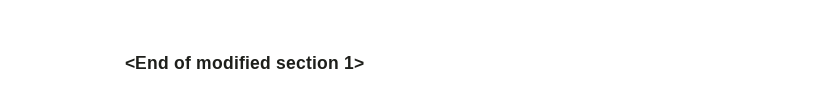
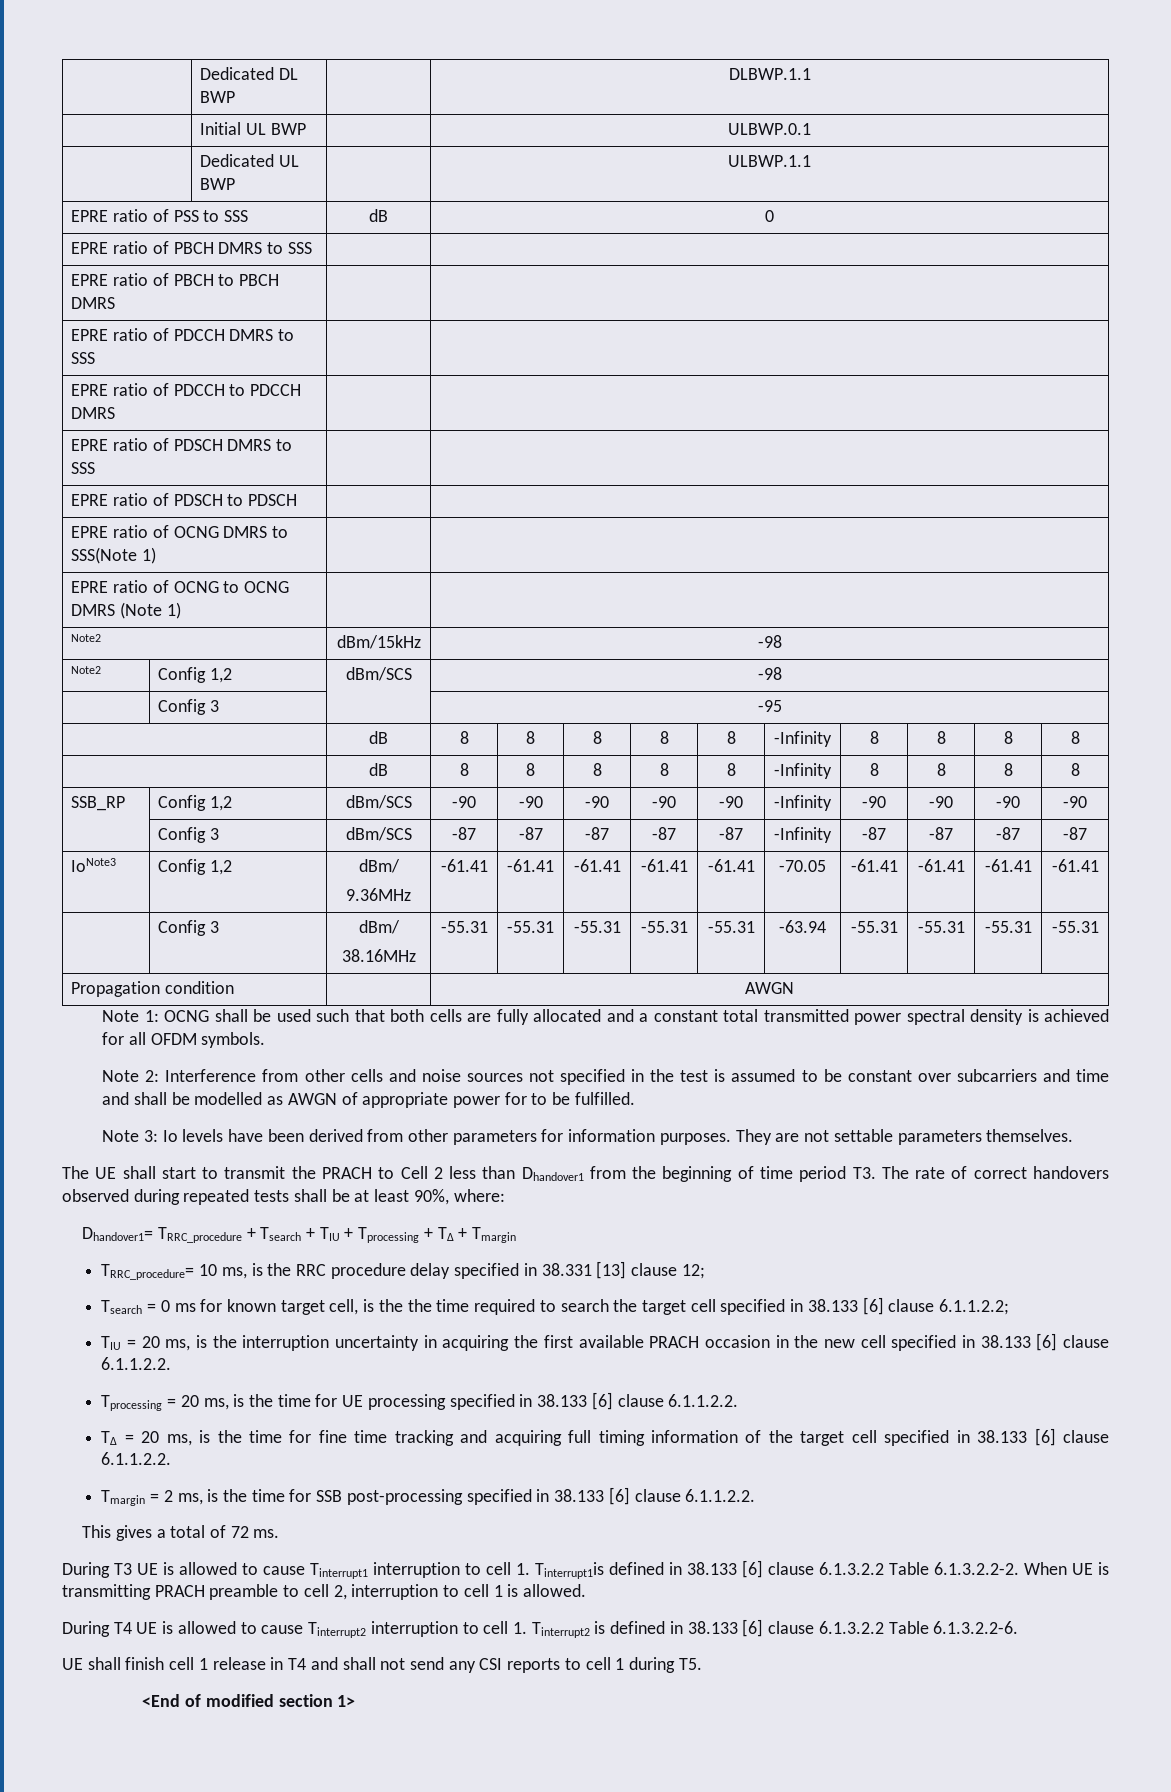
(124, 62) none -> [200,67,299,80] [200,91,236,103] [728,68,811,80] [200,122,306,135] [728,123,811,135] [200,154,300,167] [200,178,236,190] [728,155,811,167] [71,209,249,222] [369,209,388,222] [765,210,774,222] [71,241,312,254] [71,273,280,286] [71,297,116,309] [71,328,295,341] [71,352,96,364] [71,383,302,396] [71,407,116,419] [71,438,293,451] [71,462,96,474] [71,493,298,506] [71,525,289,538] [71,547,157,564] [71,580,290,593] [71,602,181,619] [71,634,102,642] [336,635,421,649] [757,635,782,648] [71,666,102,674] [158,667,233,683] [345,667,412,681] [757,667,782,680] [158,699,220,715] [757,700,782,712] [369,731,388,744] [459,731,469,744] [526,731,535,744] [592,731,602,744] [659,731,669,744] [726,731,736,744] [774,731,832,747] [869,731,879,744] [936,731,946,744] [1003,731,1013,744] [1070,731,1080,744] [369,763,388,776] [459,763,469,776] [526,763,535,776] [592,763,602,776] [659,763,669,776] [726,763,736,776] [774,763,832,779] [869,763,879,776] [936,763,946,776] [1003,763,1013,776] [1070,763,1080,776] [71,796,126,811] [158,795,233,811] [345,795,412,809] [452,796,476,808] [518,796,543,808] [585,796,609,808] [652,796,676,808] [719,796,743,808] [774,795,832,811] [862,796,886,808] [929,796,953,808] [996,796,1020,808] [1063,796,1087,808] [158,827,220,843] [345,827,412,841] [452,827,476,840] [518,827,543,840] [585,827,609,840] [652,827,676,840] [719,827,743,840] [774,827,832,843] [862,827,886,840] [929,827,953,840] [996,827,1020,840] [1063,827,1087,840] [71,858,117,872] [158,859,233,875] [358,859,400,873] [346,888,411,901] [440,859,488,872] [507,859,554,872] [573,859,621,872] [640,859,688,872] [707,859,755,872] [779,860,826,872] [850,859,898,872] [917,859,965,872] [984,859,1032,872] [1051,859,1099,872] [158,920,220,936] [358,920,400,934] [341,949,416,962] [440,921,488,933] [507,921,554,933] [573,921,621,933] [640,921,688,933] [707,921,755,933] [779,920,826,933] [850,921,898,933] [917,921,965,933] [984,921,1032,933] [1051,921,1099,933] [71,981,235,997] [745,982,794,994] [102,1009,1109,1025] [102,1032,266,1048] [102,1069,1110,1085] [102,1092,635,1108] [102,1129,1074,1145] [62,1166,1109,1182] [62,1189,505,1205] [82,1227,517,1243] [101,1261,705,1280] [101,1297,1010,1315] [101,1333,1109,1351] [101,1357,172,1370] [101,1392,739,1411] [101,1428,1110,1446] [101,1452,172,1465] [101,1487,756,1506] [82,1525,280,1541] [62,1560,1109,1579] [62,1584,586,1600] [62,1619,1019,1638] [62,1657,702,1673] | Dedicated DL BWP | | DLBWP.1.1 // | Initial UL BWP | | ULBWP.0.1 // | Dedicated UL BWP | | ULBWP.1.1 // EPRE ratio of PSS to SSS | dB | 0 // EPRE ratio of PBCH DMRS to SSS | | // EPRE ratio of PBCH to PBCH DMRS | | // EPRE ratio of PDCCH DMRS to SSS | | // EPRE ratio of PDCCH to PDCCH DMRS | | // EPRE ratio of PDSCH DMRS to SSS | | // EPRE ratio of PDSCH to PDSCH | | // EPRE ratio of OCNG DMRS to SSS(Note 1) | | // EPRE ratio of OCNG to OCNG DMRS (Note 1) | | // Note2 | dBm/15kHz | -98 // Note2 | Config 1,2 | dBm/SCS | -98 // | Config 3 | | -95 // | dB | 8 | 8 | 8 | 8 | 8 | -Infinity | 8 | 8 | 8 | 8 // | dB | 8 | 8 | 8 | 8 | 8 | -Infinity | 8 | 8 | 8 | 8 // SSB_RP | Config 1,2 | dBm/SCS | -90 | -90 | -90 | -90 | -90 | -Infinity | -90 | -90 | -90 | -90 // | Config 3 | dBm/SCS | -87 | -87 | -87 | -87 | -87 | -Infinity | -87 | -87 | -87 | -87 // IoNote3 | Config 1,2 | dBm/ // 9.36MHz | -61.41 | -61.41 | -61.41 | -61.41 | -61.41 | -70.05 | -61.41 | -61.41 | -61.41 | -61.41 // | Config 3 | dBm/ // 38.16MHz | -55.31 | -55.31 | -55.31 | -55.31 | -55.31 | -63.94 | -55.31 | -55.31 | -55.31 | -55.31 // Propagation condition | | AWGN // Note 1: OCNG shall be used such that both cells are fully allocated and a constant total transmitted power spectral density is achieved for all OFDM symbols. // Note 2: Interference from other cells and noise sources not specified in the test is assumed to be constant over subcarriers and time and shall be modelled as AWGN of appropriate power for to be fulfilled. // Note 3: Io levels have been derived from other parameters for information purposes. They are not settable parameters themselves. // The UE shall start to transmit the PRACH to Cell 2 less than Dhandover1 from the beginning of time period T3. The rate of correct handovers observed during repeated tests shall be at least 90%, where: // Dhandover1= TRRC_procedure + Tsearch + TIU + Tprocessing + T∆ + Tmargin // TRRC_procedure= 10 ms, is the RRC procedure delay specified in 38.331 [13] clause 12; // Tsearch = 0 ms for known target cell, is the the time required to search the target cell specified in 38.133 [6] clause 6.1.1.2.2; // TIU = 20 ms, is the interruption uncertainty in acquiring the first available PRACH occasion in the new cell specified in 38.133 [6] clause 6.1.1.2.2. // Tprocessing = 20 ms, is the time for UE processing specified in 38.133 [6] clause 6.1.1.2.2. // T∆ = 20 ms, is the time for fine time tracking and acquiring full timing information of the target cell specified in 38.133 [6] clause 6.1.1.2.2. // Tmargin = 2 ms, is the time for SSB post-processing specified in 38.133 [6] clause 6.1.1.2.2. // This gives a total of 72 ms. // During T3 UE is allowed to cause Tinterrupt1 interruption to cell 1. Tinterrupt1is defined in 38.133 [6] clause 6.1.3.2.2 Table 6.1.3.2.2-2. When UE is transmitting PRACH preamble to cell 2, interruption to cell 1 is allowed. // During T4 UE is allowed to cause Tinterrupt2 interruption to cell 1. Tinterrupt2 is defined in 38.133 [6] clause 6.1.3.2.2 Table 6.1.3.2.2-6. // UE shall finish cell 1 release in T4 and shall not send any CSI reports to cell 1 during T5. //

